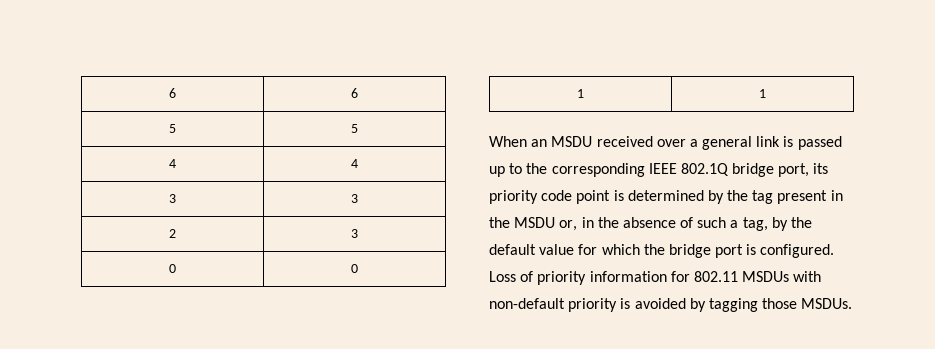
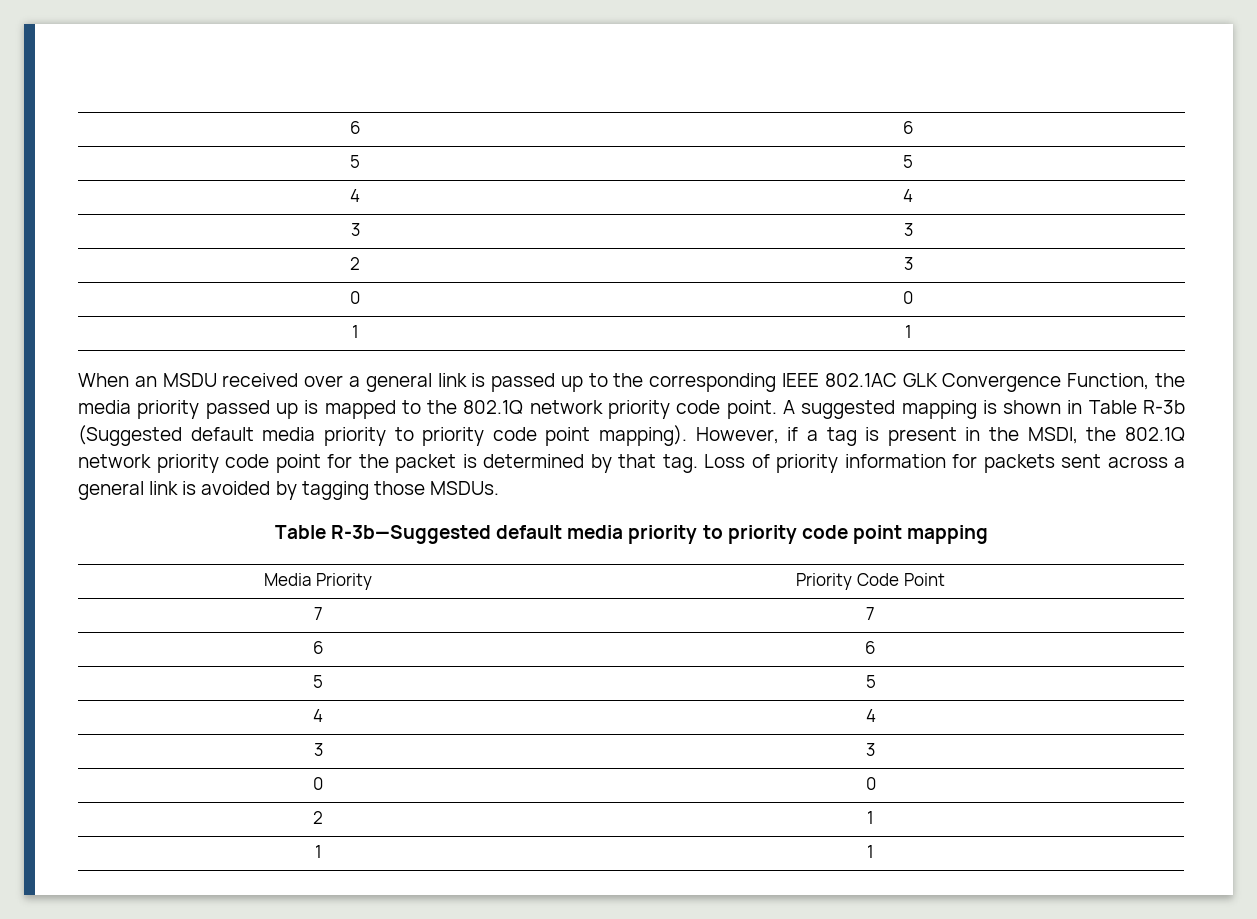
[680,163,829,177] [489,190,843,204] [489,217,813,231] [489,244,835,258] 802.1Q bridge port, its priority code point is determined by the tag present in the MSDU or, in the absence of such a tag, by the default value for which the bridge port is configured. -> [824,373,1185,392] [78,400,1185,419] [78,425,1185,446] [78,454,698,473] 802.1AC GLK Convergence Function, the media priority passed up is mapped to the 802.1Q network priority code point. A suggested mapping is shown in Table R-3b (Suggested default media priority to priority code point mapping). However, if a tag is present in the MSDI, the 802.1Q network priority code point for the packet is determined by that tag.
[693,271,822,282] [489,298,618,312] 802.11 MSDUs with non-default priority -> [983,454,1185,473] [78,481,179,500] packets sent across a general link
(853, 303) none -> [274,525,989,544] [264,573,372,590] [796,573,945,590] [313,607,323,620] [866,607,876,620] [312,641,324,654] [865,641,877,654] [313,675,323,688] [865,675,876,688] [313,709,323,722] [865,709,876,722] [313,743,323,756] [866,743,876,756] [313,777,323,790] [865,777,876,790] [313,811,323,824] [867,811,875,824] [314,845,322,858] [867,845,875,858] // Table R-3b—Suggested default media priority to priority code point mapping // Media Priority | Priority Code Point // 7 | 7 // 6 | 6 // 5 | 5 // 4 | 4 // 3 | 3 // 0 | 0 // 2 | 1 // 1 | 1

